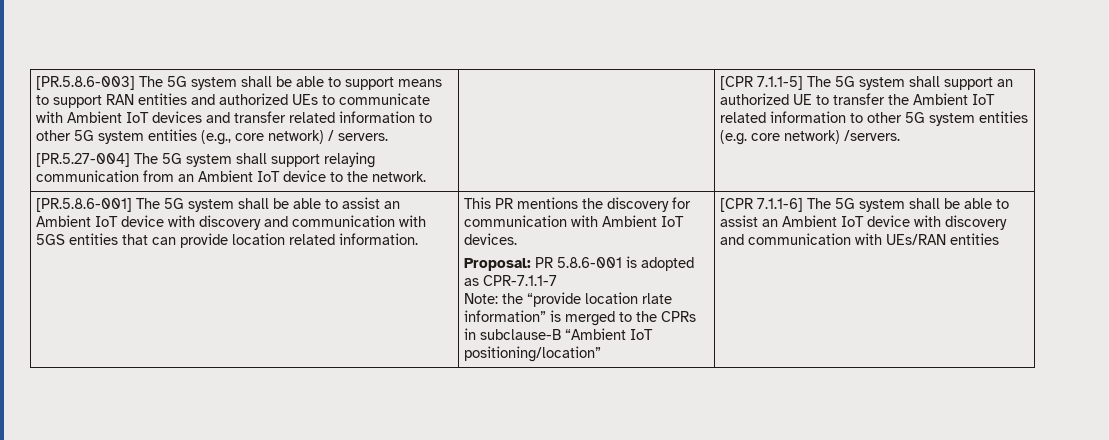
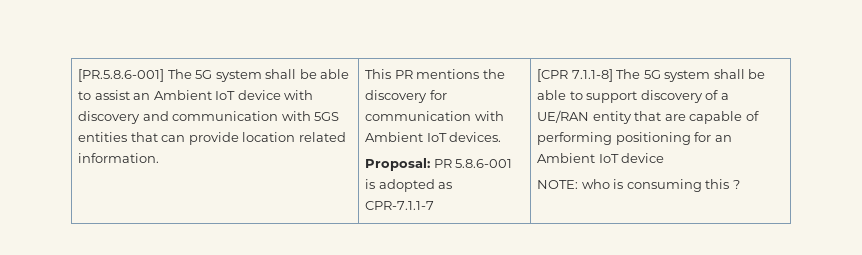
[36,76,443,90] [36,93,431,108] [36,111,433,123] [36,129,389,145] [36,152,376,168] [36,170,427,182] [720,76,1014,90] [720,93,996,105] [720,111,1029,126] [720,130,901,145] [PR.5.8.6-003] The 5G system shall be able to support means to support RAN entities and authorized UEs to communicate with Ambient IoT devices and transfer related information to other 5G system entities (e.g., core network) / servers. // [PR.5.27-004] The 5G system shall support relaying communication from an Ambient IoT device to the network. | | [CPR 7.1.1-5] The 5G system shall support an authorized UE to transfer the Ambient IoT related information to other 5G system entities (e.g. core network) /servers. // -> (78, 75) none
[464,292,673,307] [464,310,697,326] [464,328,654,340] [464,346,602,362] [720,198,1010,212] [720,215,1008,230] [720,233,1000,245] // Note: the “provide location rlate information” is merged to the CPRs in subclause-B “Ambient IoT positioning/location” | [CPR 7.1.1-6] The 5G system shall be able to assist an Ambient IoT device with discovery and communication with UEs/RAN entities -> [537,69,766,82] [537,90,729,103] [537,110,759,124] [537,132,732,145] [537,153,665,163] [537,179,740,192] | [CPR 7.1.1-8] The 5G system shall be able to support discovery of a UE/RAN entity that are capable of performing positioning for an Ambient IoT device // NOTE: who is consuming this ?

